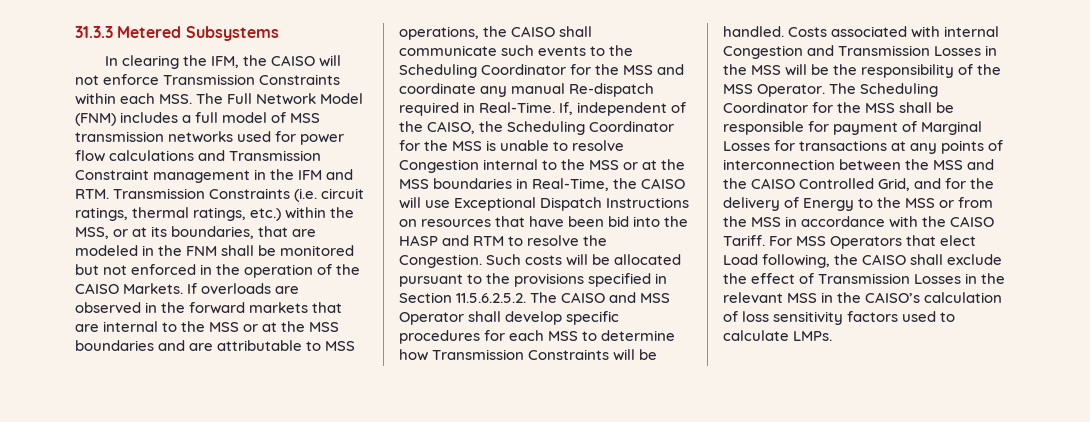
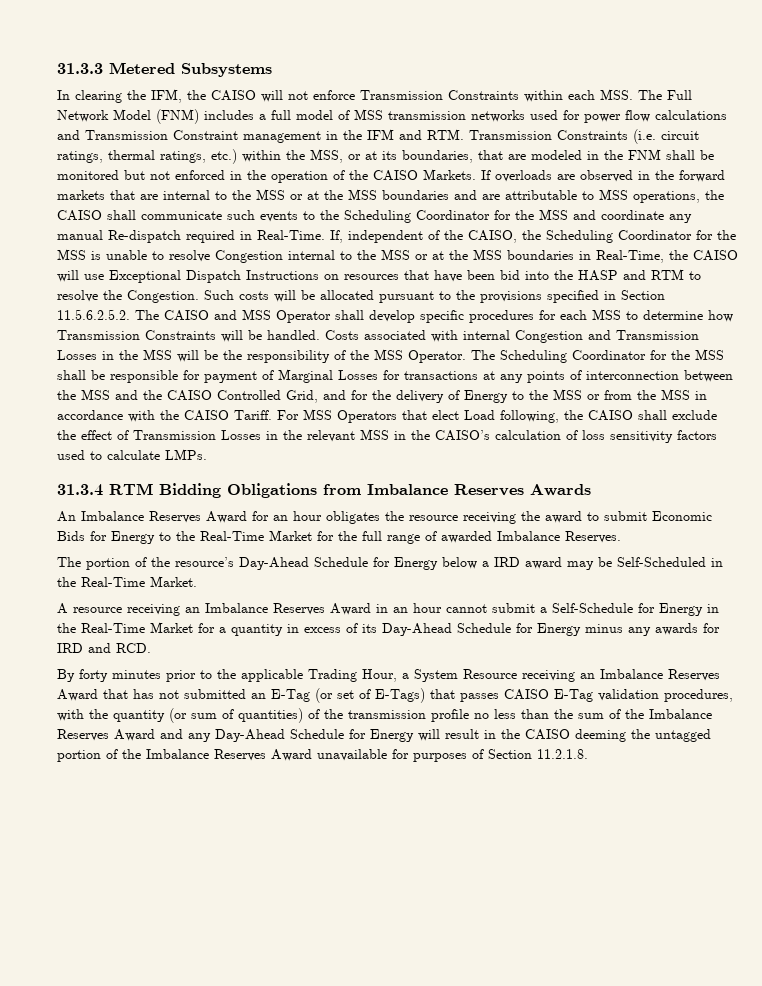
(833, 336) none -> [57,483,591,498] [57,511,712,524] [57,530,621,544] [57,557,723,570] [57,576,197,587] [57,603,719,616] [57,622,720,636] [57,643,151,653] [57,669,720,682] [57,688,733,703] [57,708,712,723] [57,729,711,742] [57,749,588,762] // 31.3.4 RTM Bidding Obligations from Imbalance Reserves Awards // An Imbalance Reserves Award for an hour obligates the resource receiving the award to submit Economic Bids for Energy to the Real-Time Market for the full range of awarded Imbalance Reserves. // The portion of the resource’s Day-Ahead Schedule for Energy below a IRD award may be Self-Scheduled in the Real-Time Market. // A resource receiving an Imbalance Reserves Award in an hour cannot submit a Self-Schedule for Energy in the Real-Time Market for a quantity in excess of its Day-Ahead Schedule for Energy minus any awards for IRD and RCD. // By forty minutes prior to the applicable Trading Hour, a System Resource receiving an Imbalance Reserves Award that has not submitted an E-Tag (or set of E-Tags) that passes CAISO E-Tag validation procedures, with the quantity (or sum of quantities) of the transmission profile no less than the sum of the Imbalance Reserves Award and any Day-Ahead Schedule for Energy will result in the CAISO deeming the untagged portion of the Imbalance Reserves Award unavailable for purposes of Section 11.2.1.8.

